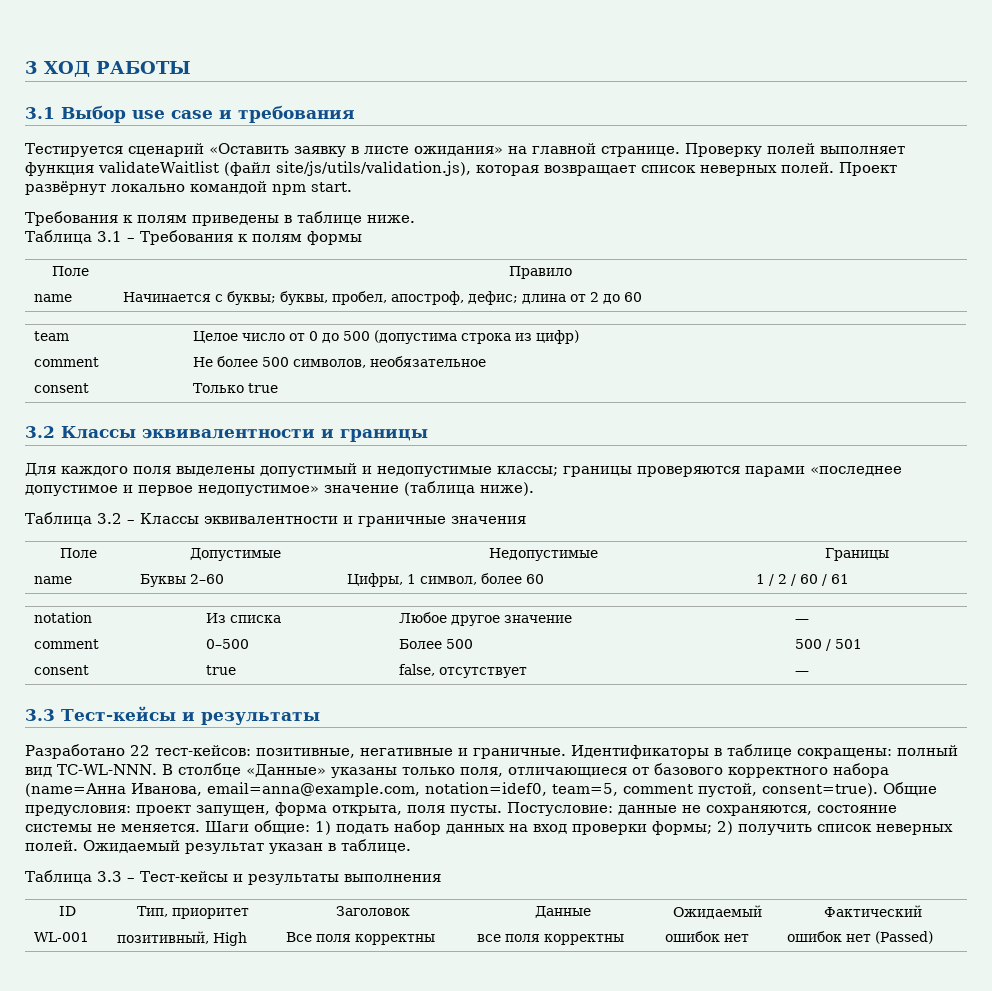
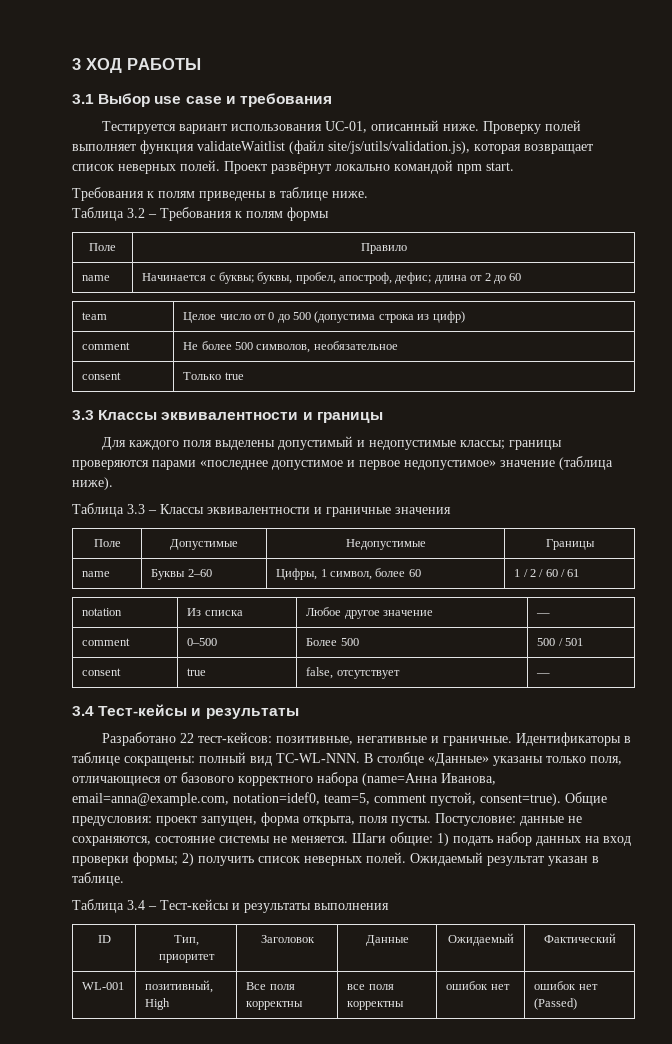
[128,143,680,157] сценарий «Оставить заявку в листе ожидания» на главной странице. -> [179,120,480,134] вариант использования UC-01, описанный ниже.
[97,231,122,242] 3.1 -> [127,208,145,218] 3.2
[25,426,55,438] 3.2 -> [72,410,94,420] 3.3
[97,513,122,524] 3.2 -> [127,504,145,514] 3.3
[25,709,55,721] 3.3 -> [72,706,94,716] 3.4
[97,871,122,882] 3.3 -> [127,900,145,910] 3.4

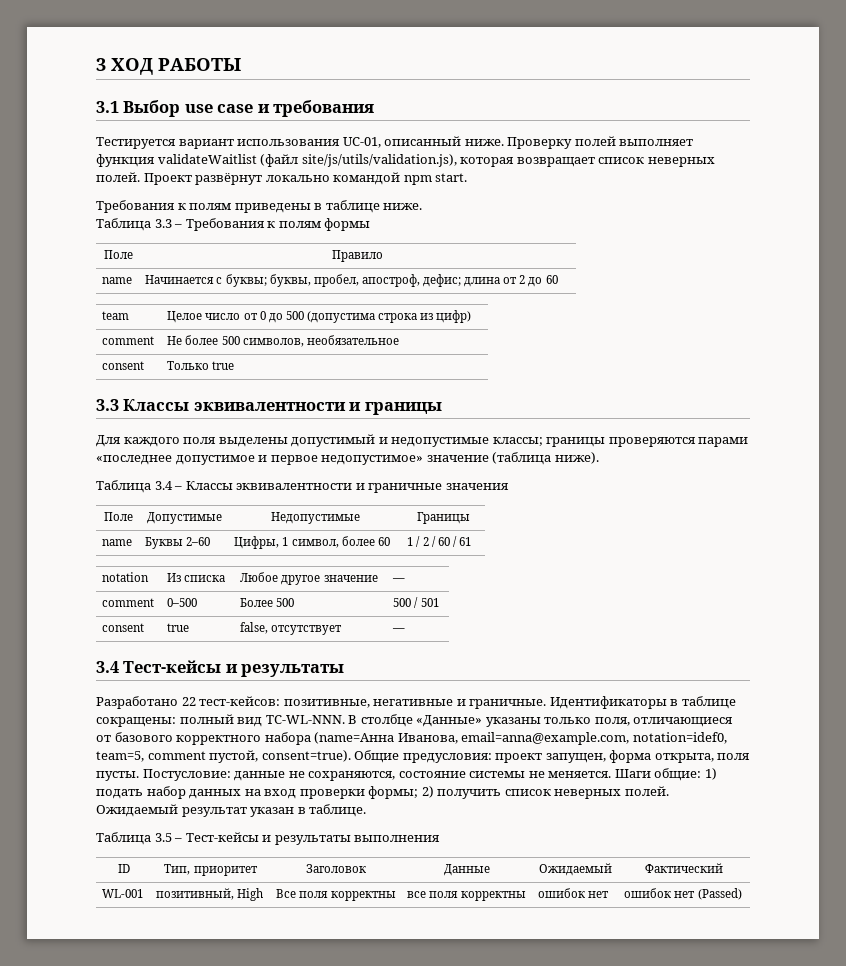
[127,208,145,218] 3.2 -> [154,219,172,228] 3.3
[127,504,145,514] 3.3 -> [154,481,173,490] 3.4
[127,900,145,910] 3.4 -> [154,833,172,842] 3.5

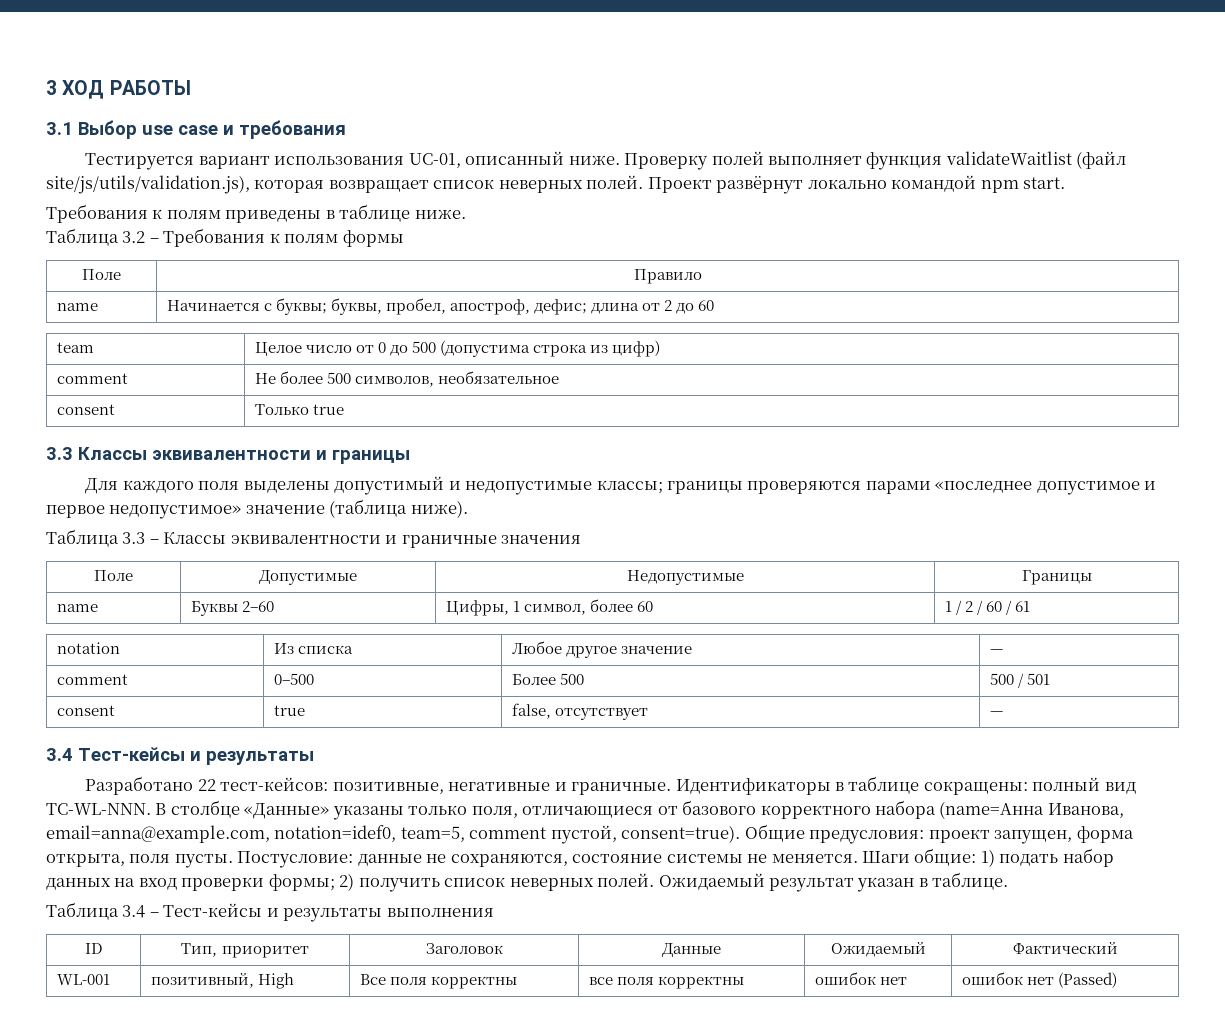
[154,219,172,228] 3.3 -> [122,231,146,243] 3.2
[154,481,173,490] 3.4 -> [122,532,146,544] 3.3
[154,833,172,842] 3.5 -> [122,905,146,918] 3.4

